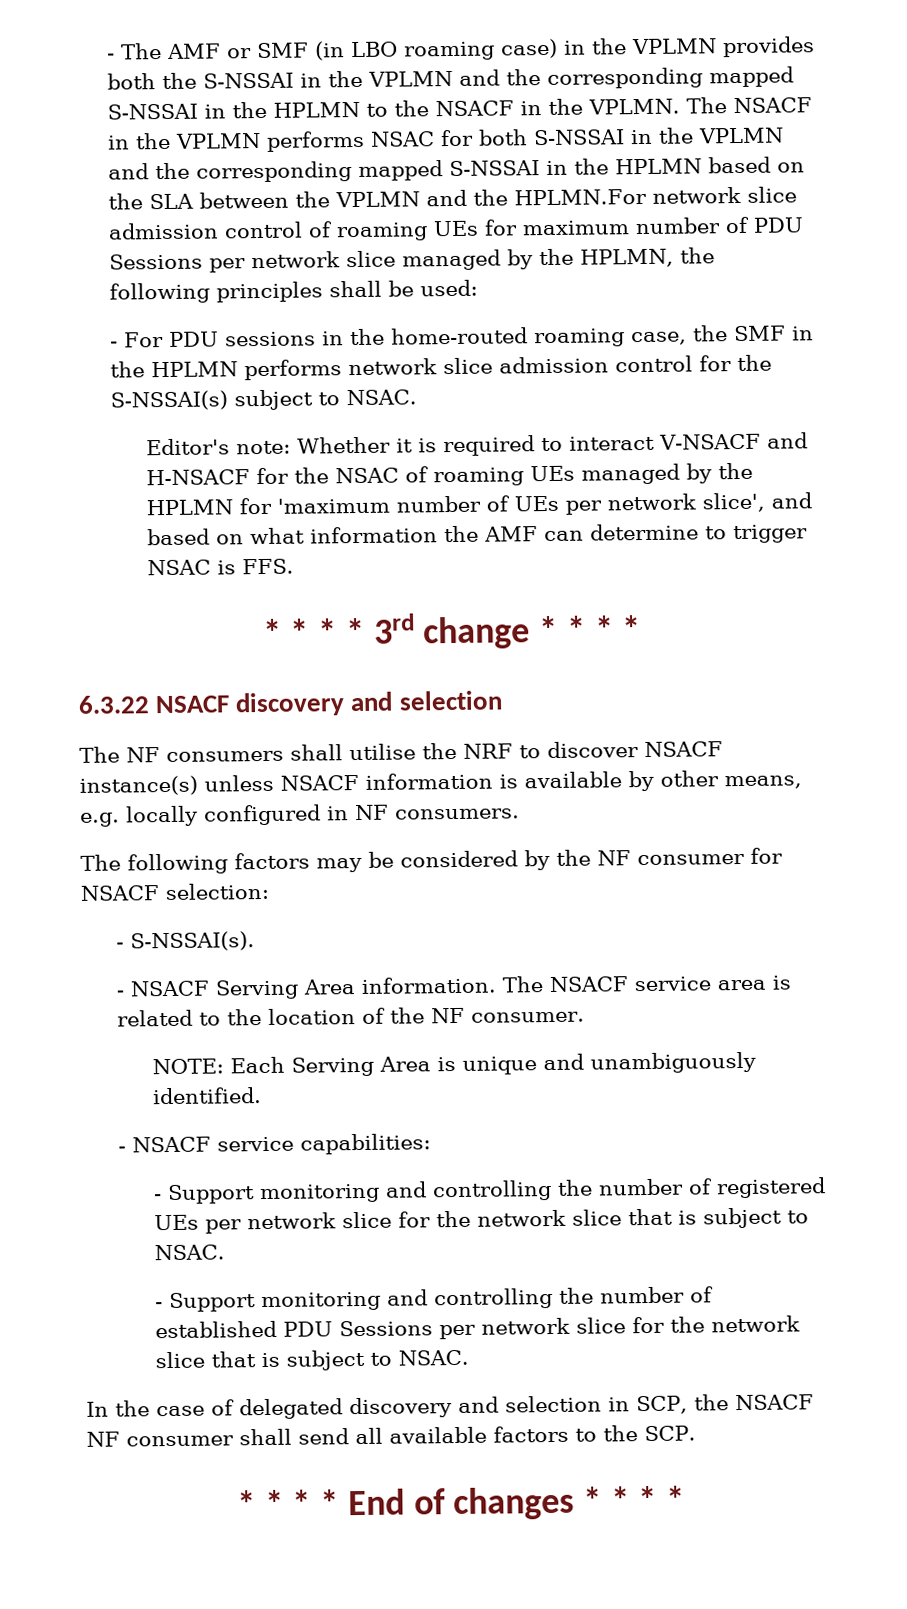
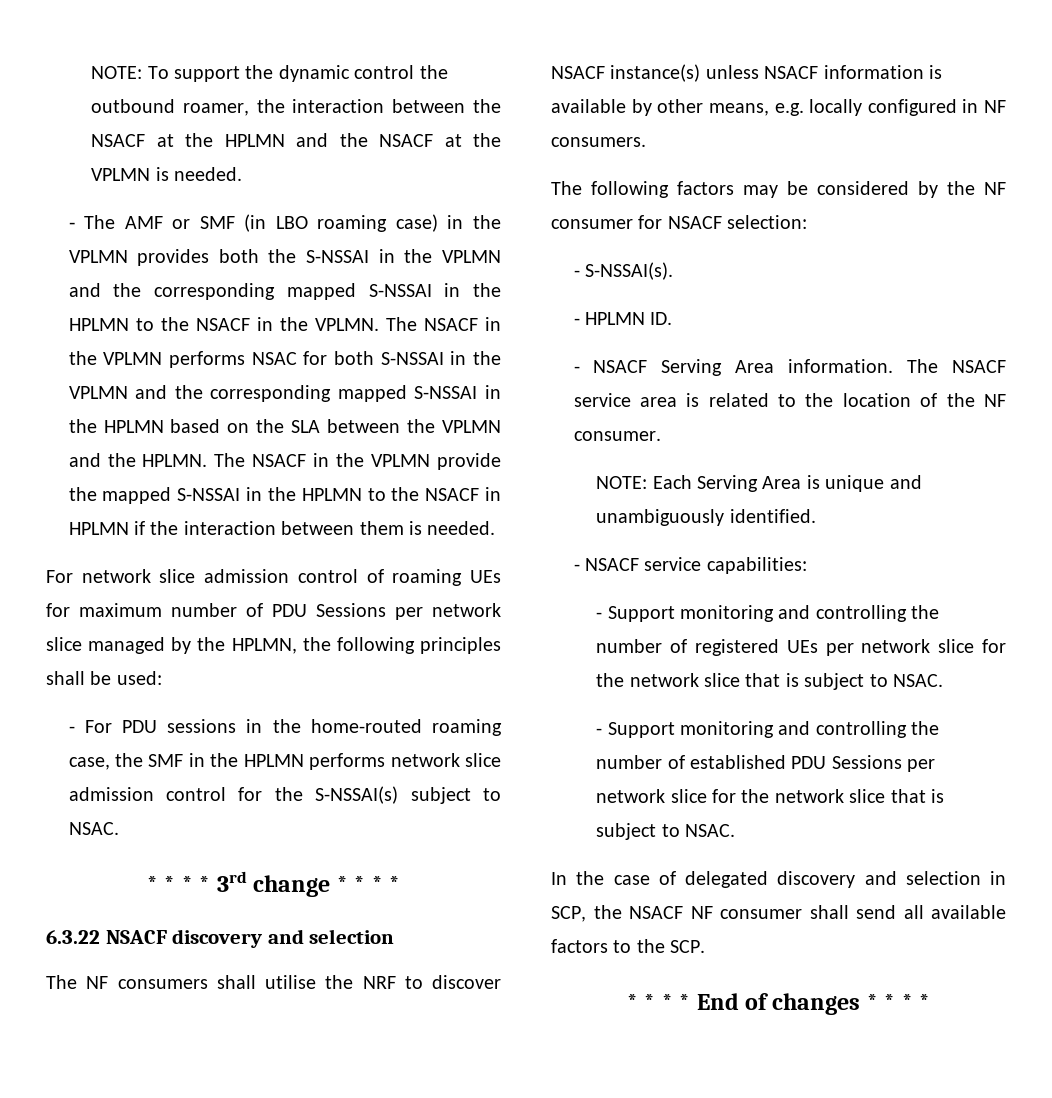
(107, 56) none -> [91,65,448,82] [91,99,501,116] [91,133,502,147] [91,167,242,181] NOTE: To support the dynamic control the outbound roamer, the interaction between the NSACF at the HPLMN and the NSACF at the VPLMN is needed. //
[514,188,648,206] HPLMN.For -> [142,453,501,470] [68,487,501,504] [68,521,496,535] [46,570,73,583] HPLMN. The NSACF in the VPLMN provide the mapped S-NSSAI in the HPLMN to the NSACF in HPLMN if the interaction between them is needed. // For
[146,432,809,457] [146,462,754,487] [146,492,813,516] [147,523,809,546] [147,558,295,576] // Editor's note: Whether it is required to interact V-NSACF and H-NSACF for the NSAC of roaming UEs managed by the HPLMN for 'maximum number of UEs per network slice', and based on what information the AMF can determine to trigger NSAC is FFS. -> (119, 828) none
(256, 941) none -> [573,312,673,325] // - HPLMN ID.

